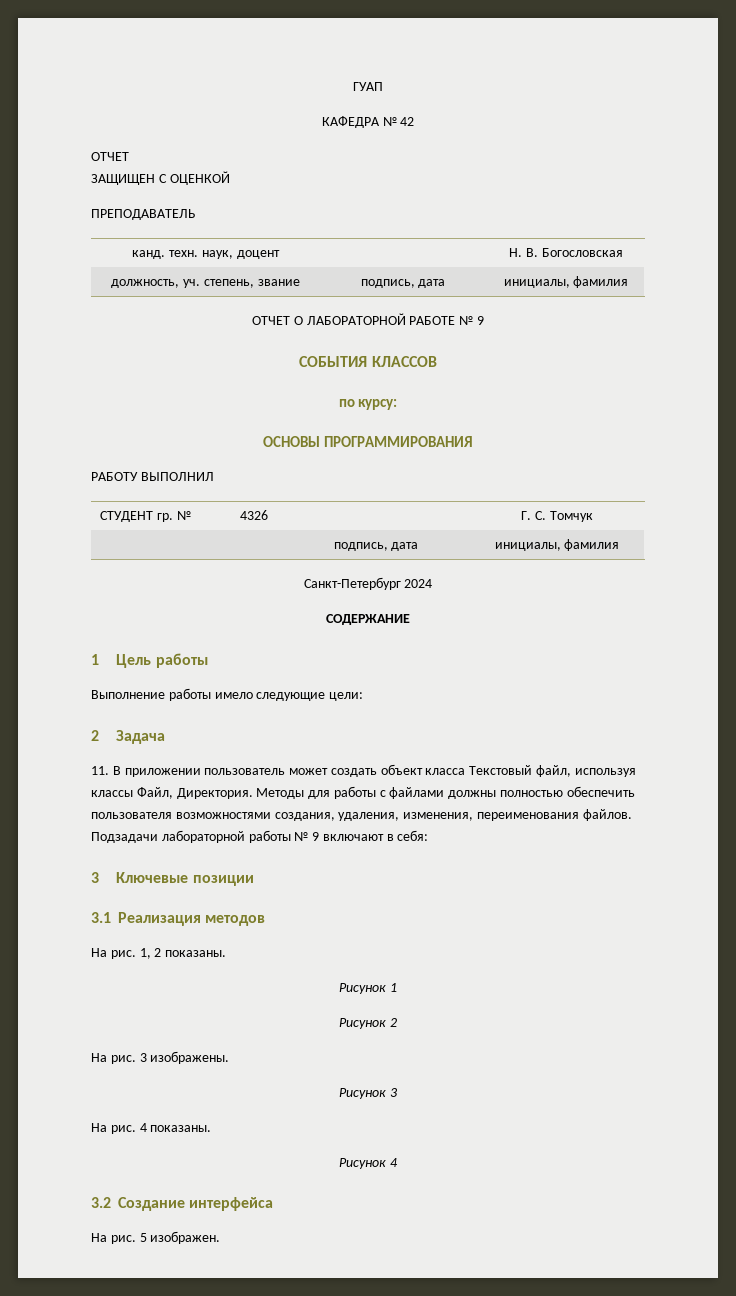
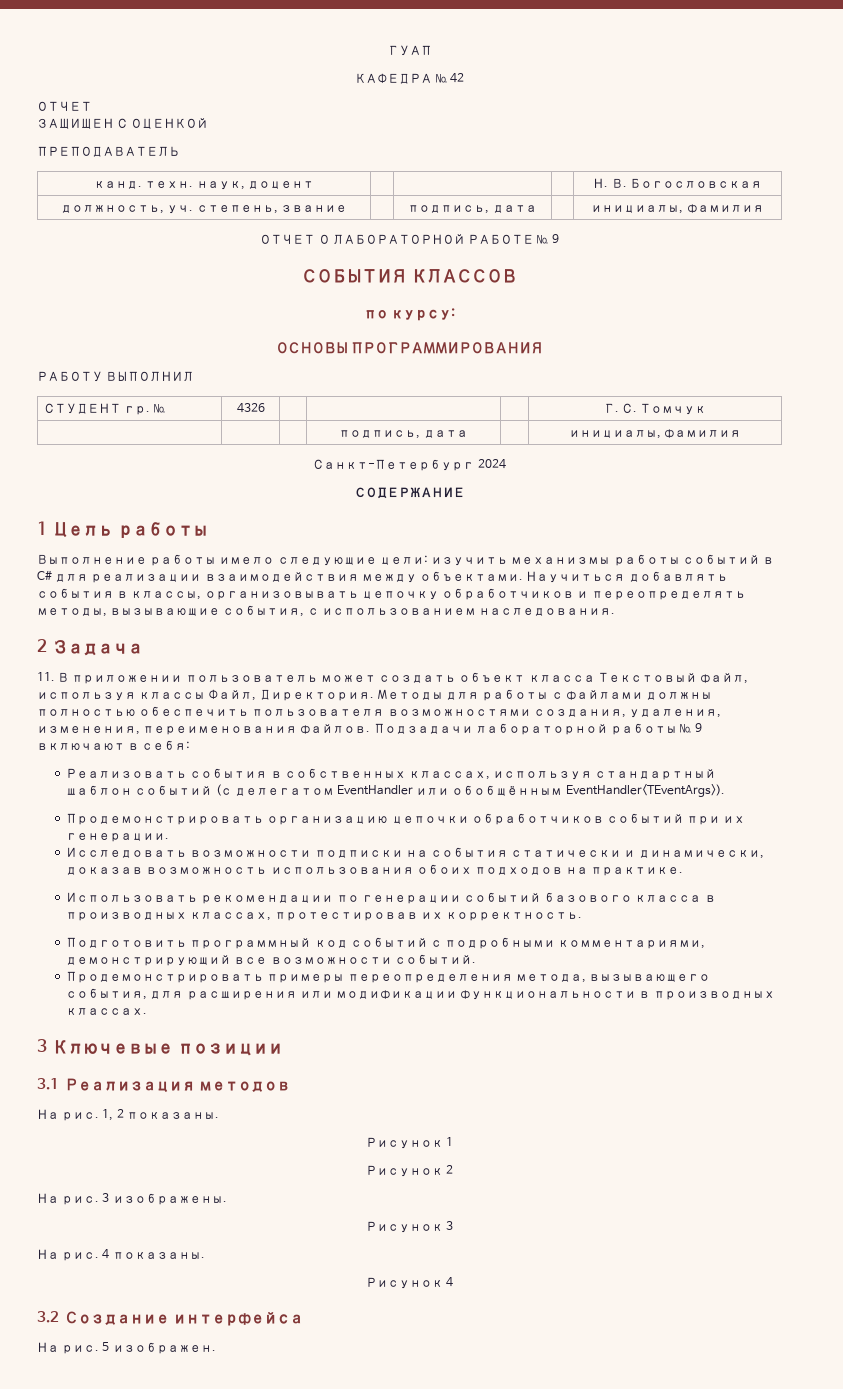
(364, 696) none -> [431,554,775,566] [37,570,728,583] [37,588,746,600] [37,605,616,617] изучить механизмы работы событий в C# для реализации взаимодействия между объектами. Научиться добавлять события в классы, организовывать цепочку обработчиков и переопределять методы, вызывающие события, с использованием наследования.
(429, 835) none -> [66,768,717,780] [66,784,725,797] [66,813,746,825] [66,833,170,842] [66,847,764,859] [66,864,684,876] [66,892,716,904] [66,912,582,921] [66,937,706,949] [66,954,476,966] [66,971,710,983] [66,988,775,1000] [66,1008,148,1015] // Реализовать события в собственных классах, используя стандартный шаблон событий (с делегатом EventHandler или обобщённым EventHandler<TEventArgs>). // Продемонстрировать организацию цепочки обработчиков событий при их генерации. // Исследовать возможности подписки на события статически и динамически, доказав возможность использования обоих подходов на практике. // Использовать рекомендации по генерации событий базового класса в производных классах, протестировав их корректность. // Подготовить программный код событий с подробными комментариями, демонстрирующий все возможности событий. // Продемонстрировать примеры переопределения метода, вызывающего события, для расширения или модификации функциональности в производных классах.

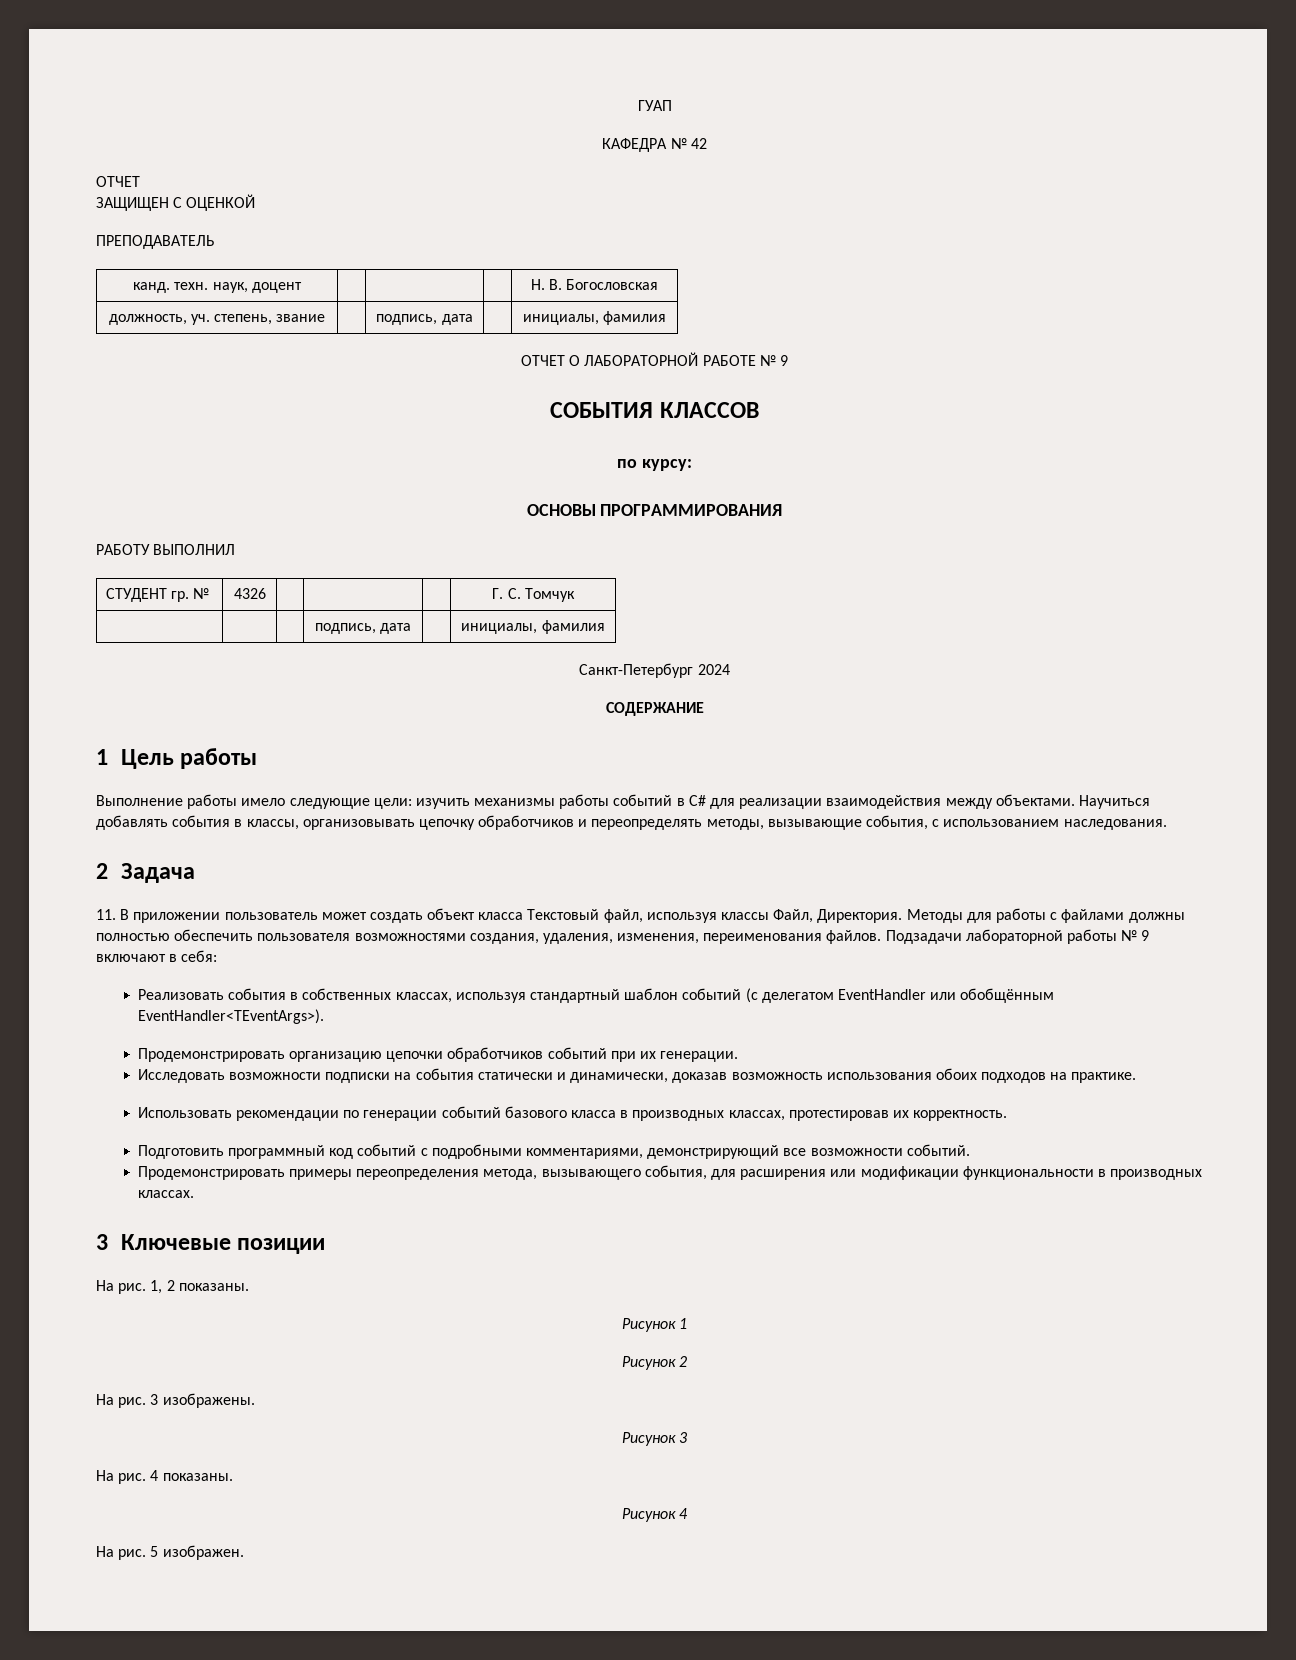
[37,1078,291,1093] // 3.1 Реализация методов -> (326, 1246) none
[37,1311,304,1326] // 3.2 Создание интерфейса -> (689, 1513) none

